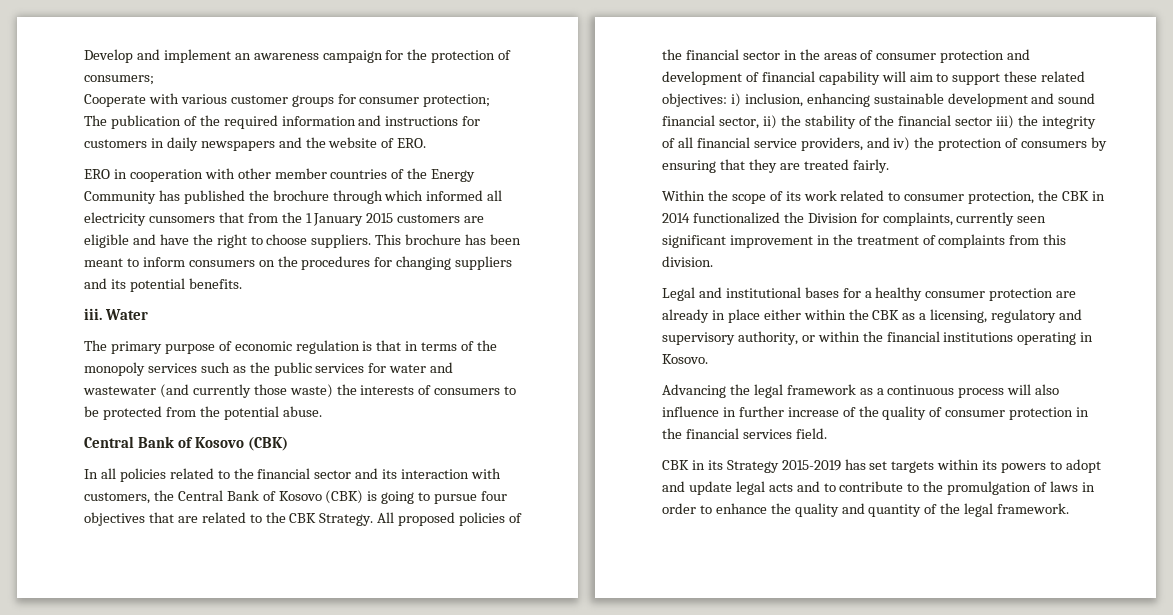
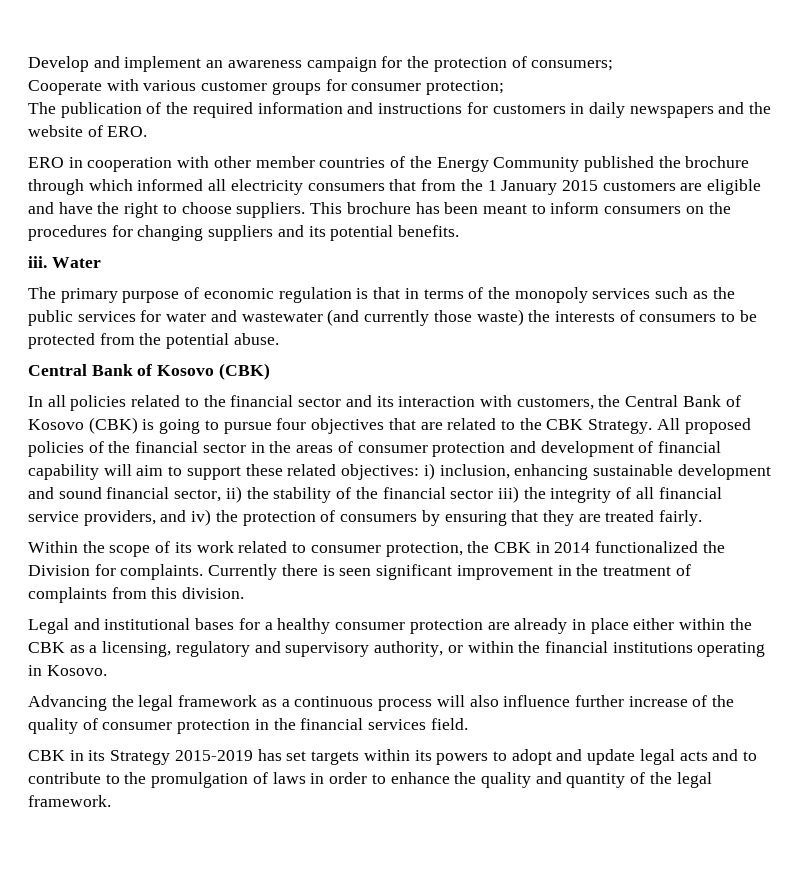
[158,190,180,201] has -> (580, 164) none
[148,216,215,223] cunsomers -> [307,183,385,191] consumers
[882,212,1015,226] complaints, currently -> [120,564,335,580] complaints. Currently there is
[722,407,736,417] in -> (571, 701) none

